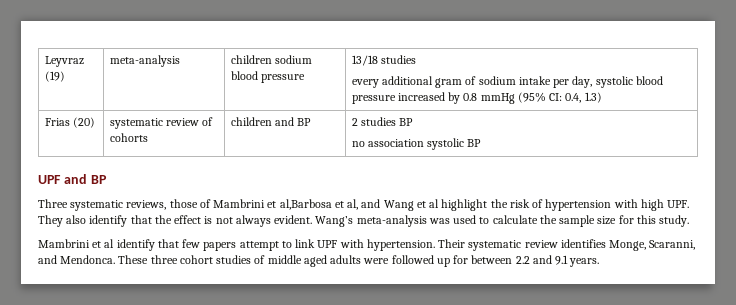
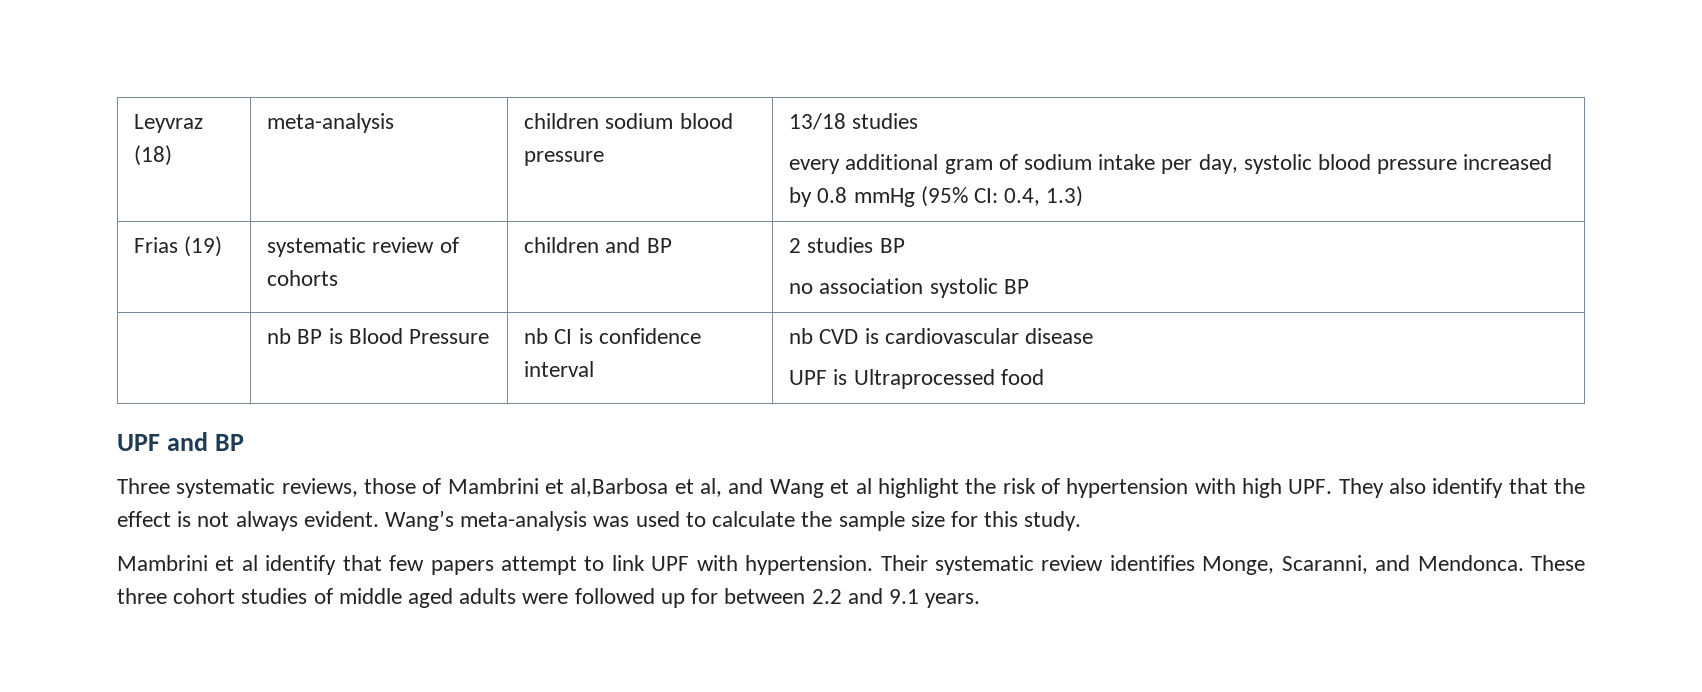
[44,71,65,82] (19) -> [134,145,173,166] (18)
[72,117,95,128] (20) -> [184,236,223,257] (19)
(482, 143) none -> [267,328,489,344] [524,328,701,344] [524,361,595,377] [789,328,1093,344] [789,369,1044,389] // | nb BP is Blood Pressure | nb CI is confidence interval | nb CVD is cardiovascular disease // UPF is Ultraprocessed food

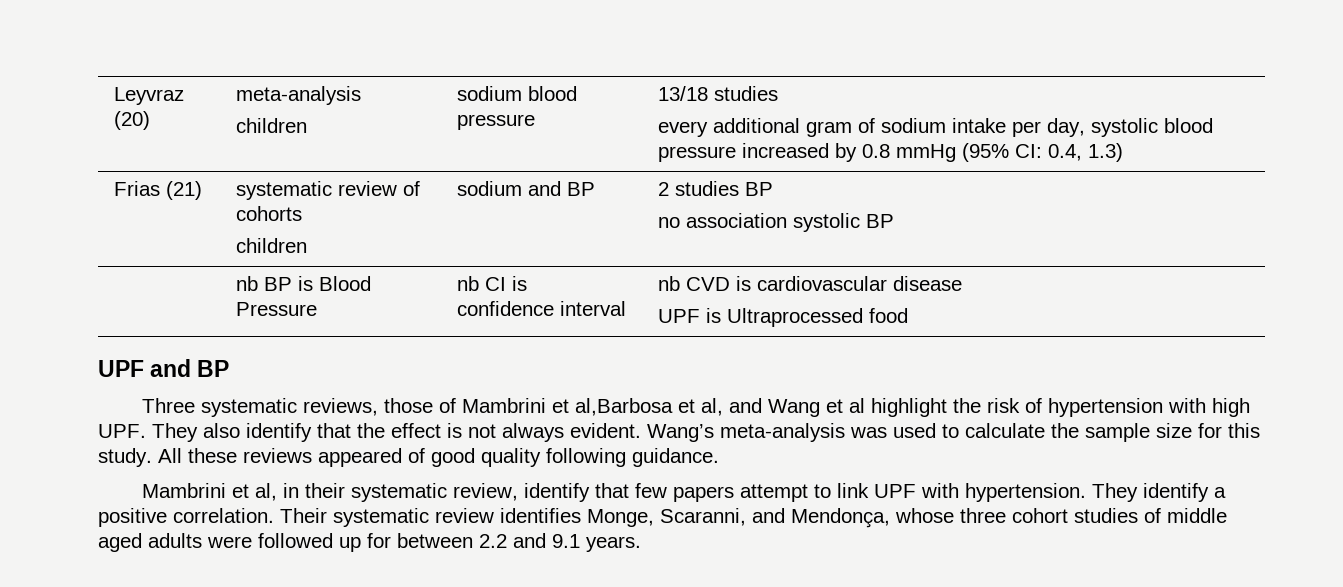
[134,145,173,166] [267,113,395,133] [524,113,600,129] (18) | meta-analysis | children -> [113,111,150,130] [235,86,361,105] [235,118,307,133] (20) | meta-analysis // children |
[184,236,223,257] (19) -> [165,181,202,200] (21)
[524,237,600,253] | children -> [235,238,307,253] [456,181,522,196] // children | sodium
[117,555,258,571] // Mambrini et al -> [158,448,719,467] [142,483,519,502] All these reviews appeared of good quality following guidance. // Mambrini et al, in their systematic review,
(874, 565) none -> [1092,483,1227,502] [98,508,274,527] They identify a positive correlation.
[1417,555,1585,571] Mendonca. These -> [791,508,954,528] Mendonça, whose

